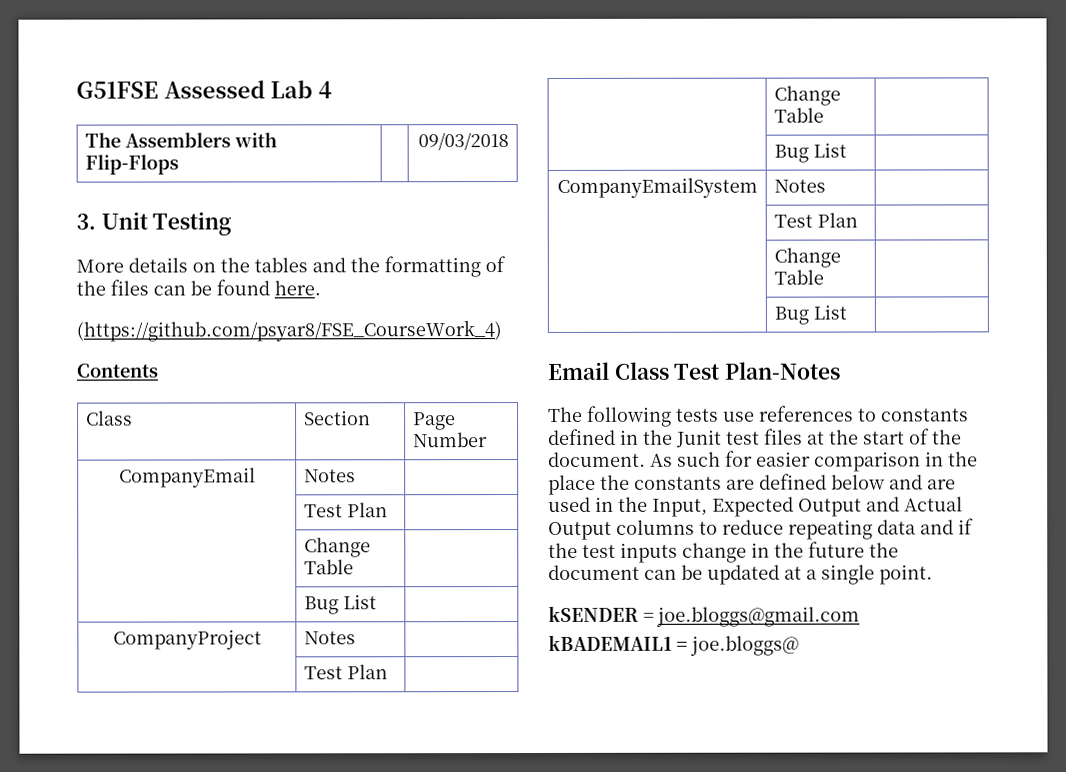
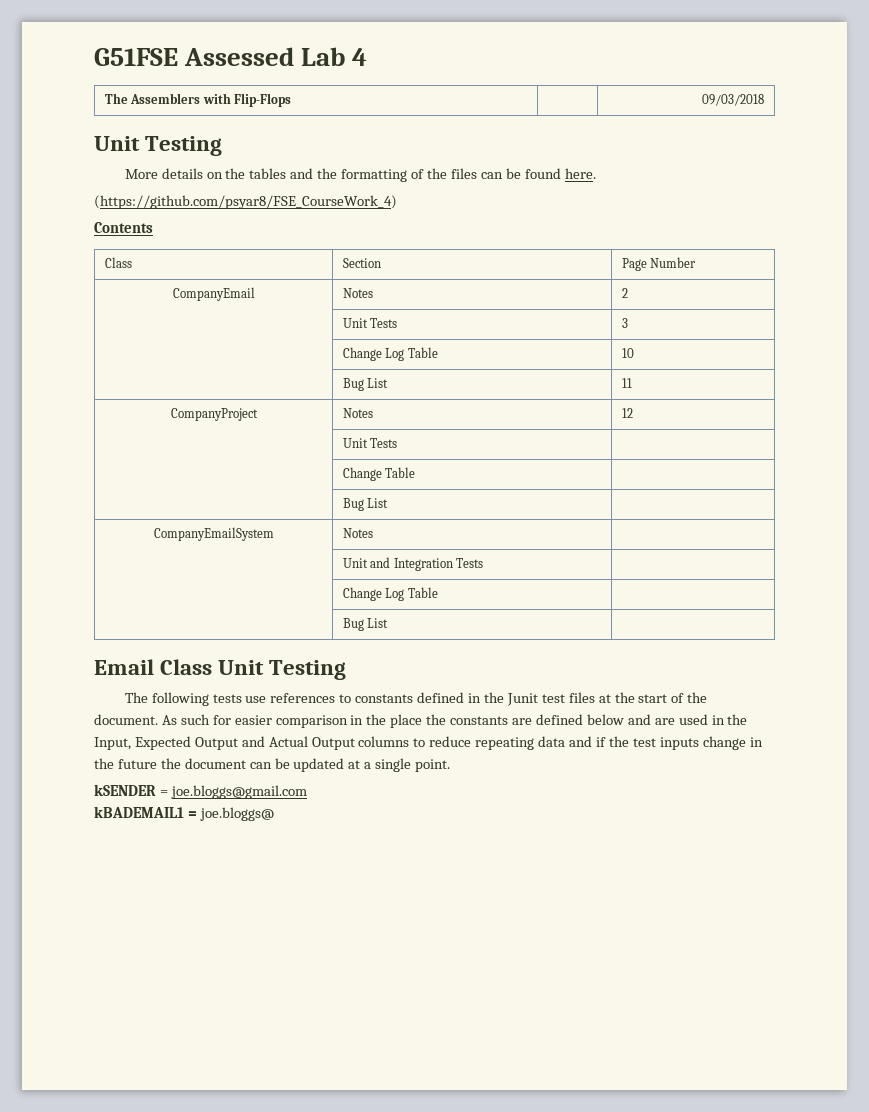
[76,213,96,230] 3. -> (765, 100) none
[303,502,388,518] [303,537,371,558] [303,559,354,575] [303,594,377,615] // | Test Plan | // | Change Table | // | Bug List | -> [621,288,628,298] [342,318,398,328] [621,318,628,328] [342,347,438,361] [621,348,634,358] [342,378,389,391] [621,378,632,388] 2 // | Unit Tests | 3 // | Change Log Table | 10 // | Bug List | 11
[303,664,388,680] // | Test Plan -> [621,408,633,418] [342,438,398,448] 12 // | Unit Tests
[773,212,858,228] [773,247,841,268] Test Plan | // | Change -> [342,557,484,571] [342,587,405,601] Unit and Integration Tests | // | Change Log
[673,361,841,380] Test Plan-Notes -> [218,660,347,680] Unit Testing

